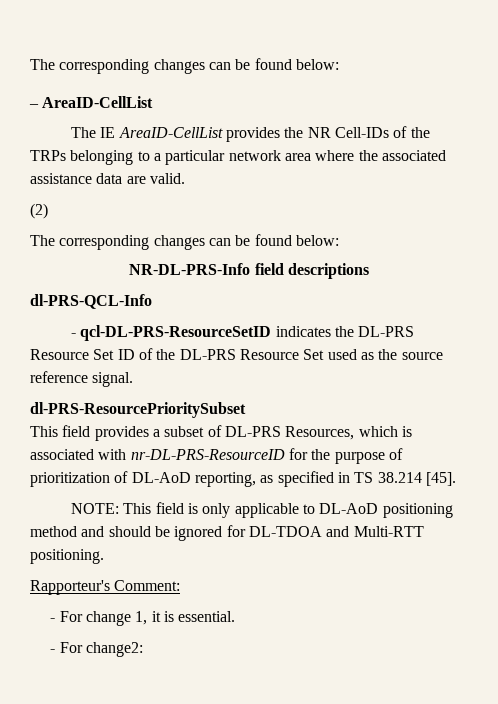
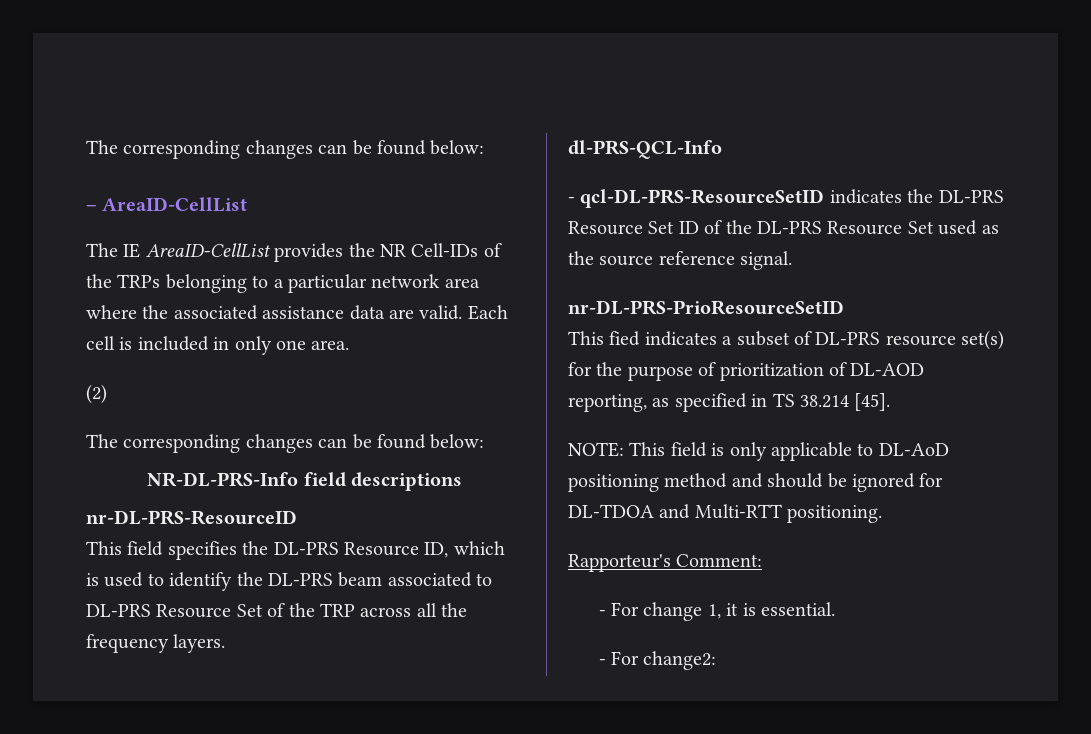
(185, 178) none -> [467,305,508,320] [86,336,350,355] Each cell is included in only one area.
(369, 271) none -> [86,510,297,525] [86,541,505,560] [86,572,493,591] [86,603,468,618] [86,634,226,653] // nr-DL-PRS-ResourceID // This field specifies the DL-PRS Resource ID, which is used to identify the DL-PRS beam associated to DL-PRS Resource Set of the TRP across all the frequency layers.
[30,402,246,418] [30,425,149,441] dl-PRS-ResourcePrioritySubset // This field provides -> [568,300,844,315] [568,331,717,346] nr-DL-PRS-PrioResourceSetID // This fied indicates
[285,426,412,440] [30,449,285,460] Resources, which is associated with nr-DL-PRS-ResourceID -> [885,330,1005,350] resource set(s)
[131,472,191,483] DL-AoD -> [850,363,925,376] DL-AOD

